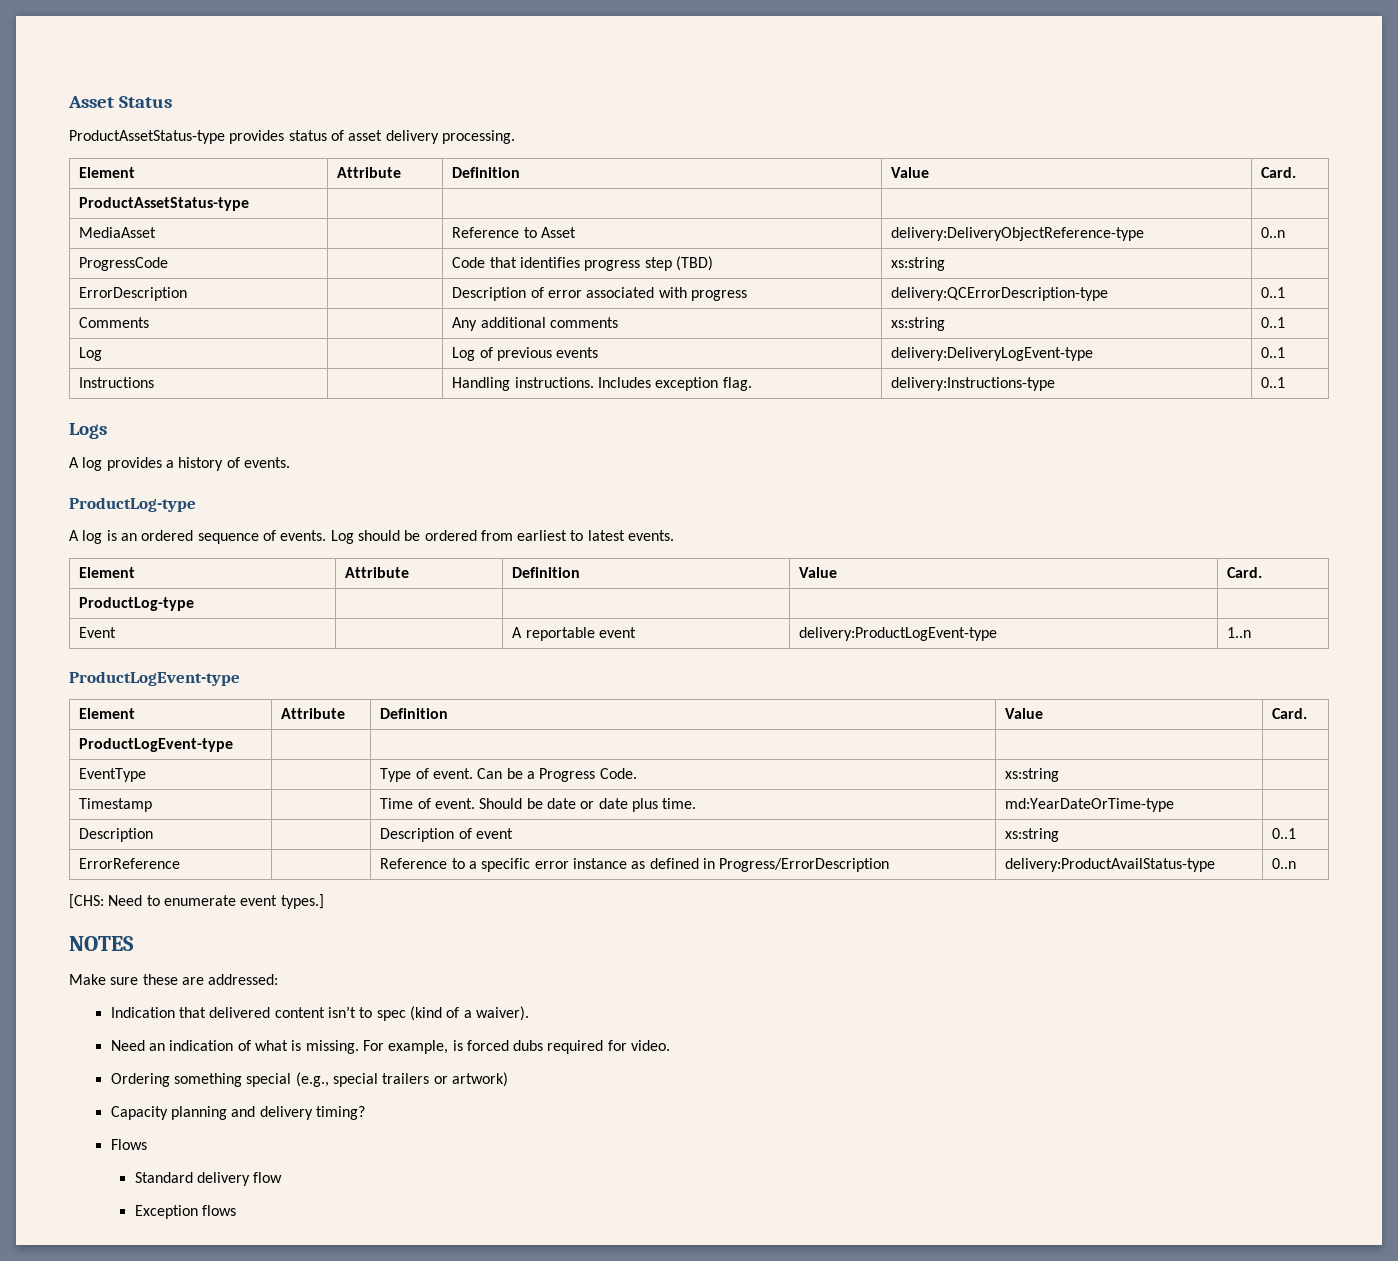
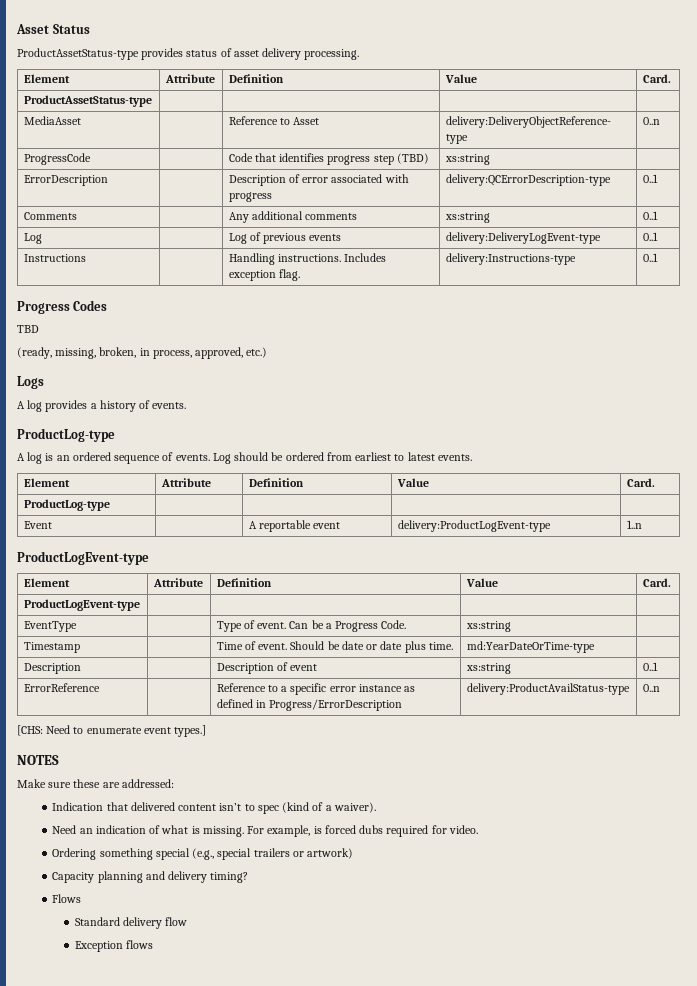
(1286, 382) none -> [17,300,108,314] [17,325,39,333] [17,347,268,359] // Progress Codes // TBD // (ready, missing, broken, in process, approved, etc.)

